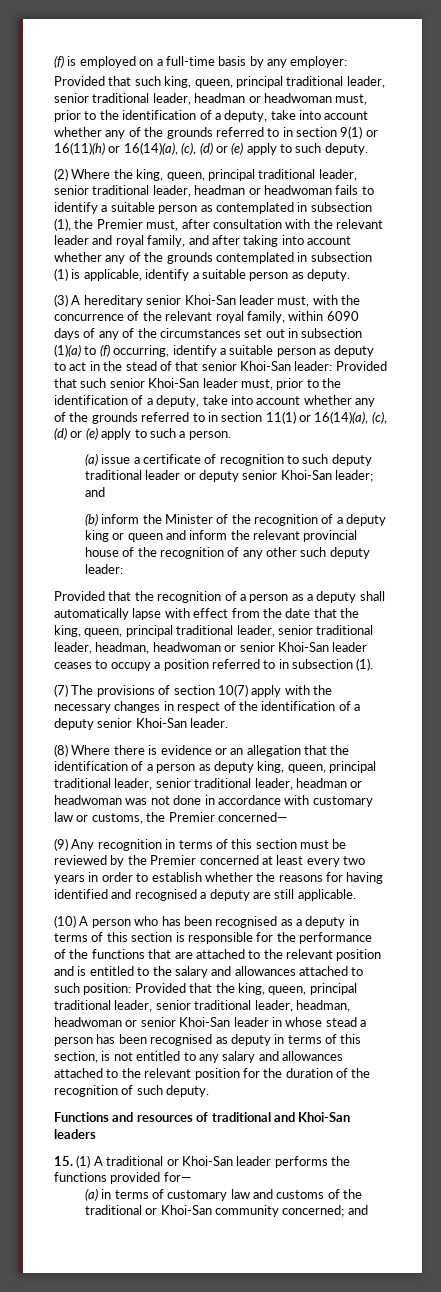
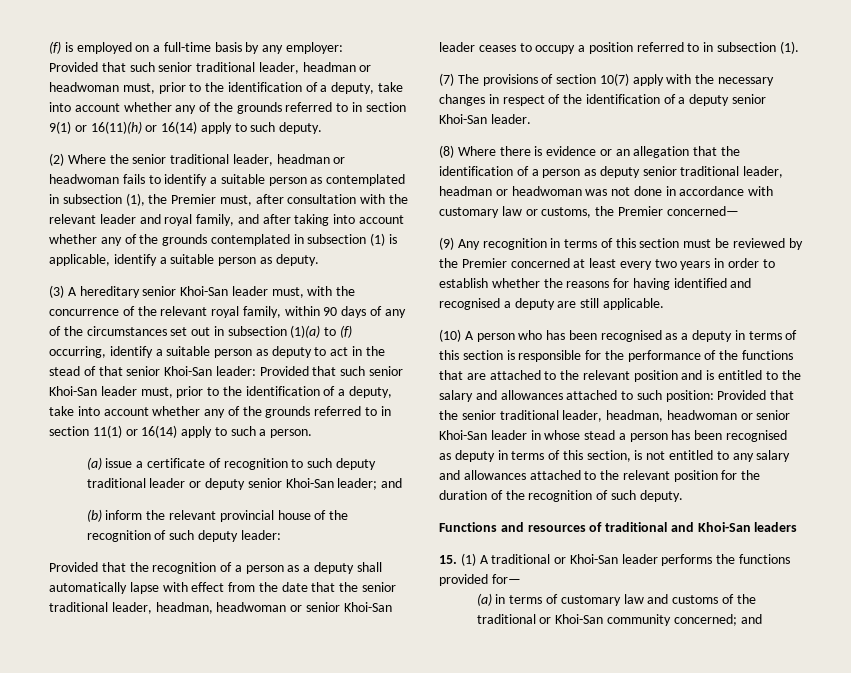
[164,76,385,88] king, queen, principal traditional leader, -> (155, 67) none
[123,142,244,155] 16(14)(a), (c), (d) or (e) -> [161,121,198,134] 16(14)
[136,169,357,181] king, queen, principal traditional leader, -> (129, 159) none
[326,311,359,321] 6090 -> [323,307,338,316] 90
[314,411,387,424] [54,427,98,440] 16(14)(a), (c), (d) or (e) -> [141,425,178,438] 16(14)
[164,514,387,526] [84,530,250,542] Minister of the recognition of a deputy king or queen and inform the -> (166, 515) none
[242,547,298,559] any other -> (167, 535) none
[54,625,275,637] king, queen, principal traditional leader, -> (359, 587) none
[257,761,376,773] [54,778,153,790] king, queen, principal traditional leader, -> (640, 172) none
[237,983,357,995] [54,1000,153,1012] king, queen, principal traditional leader, -> (458, 415) none

